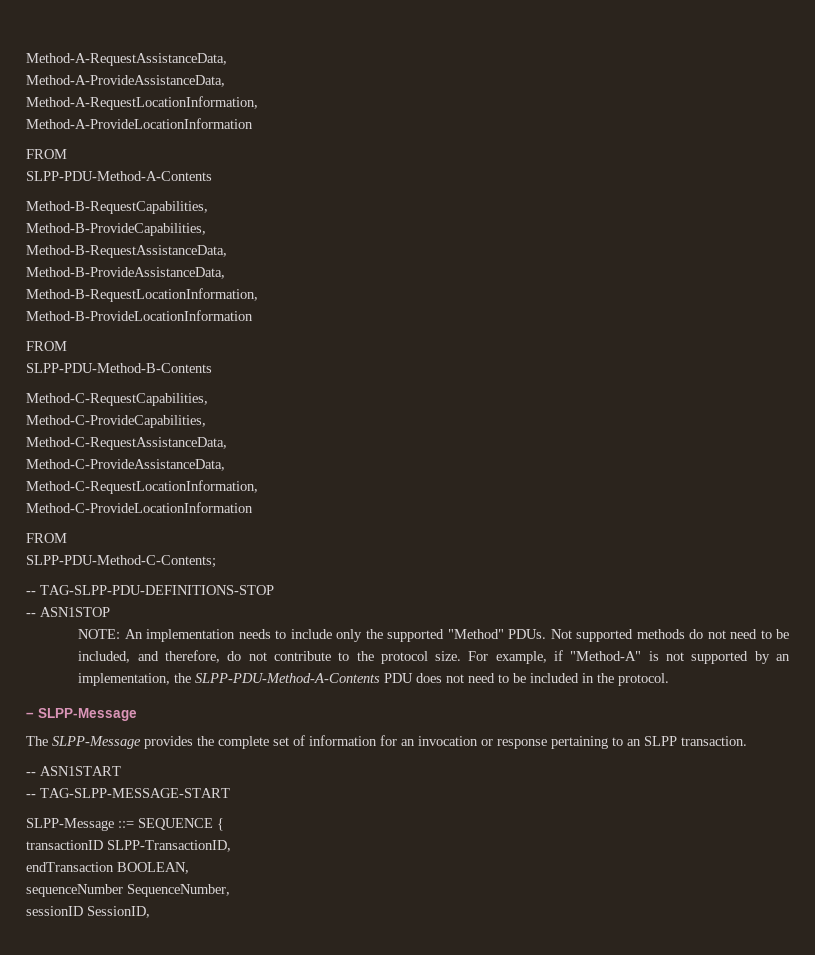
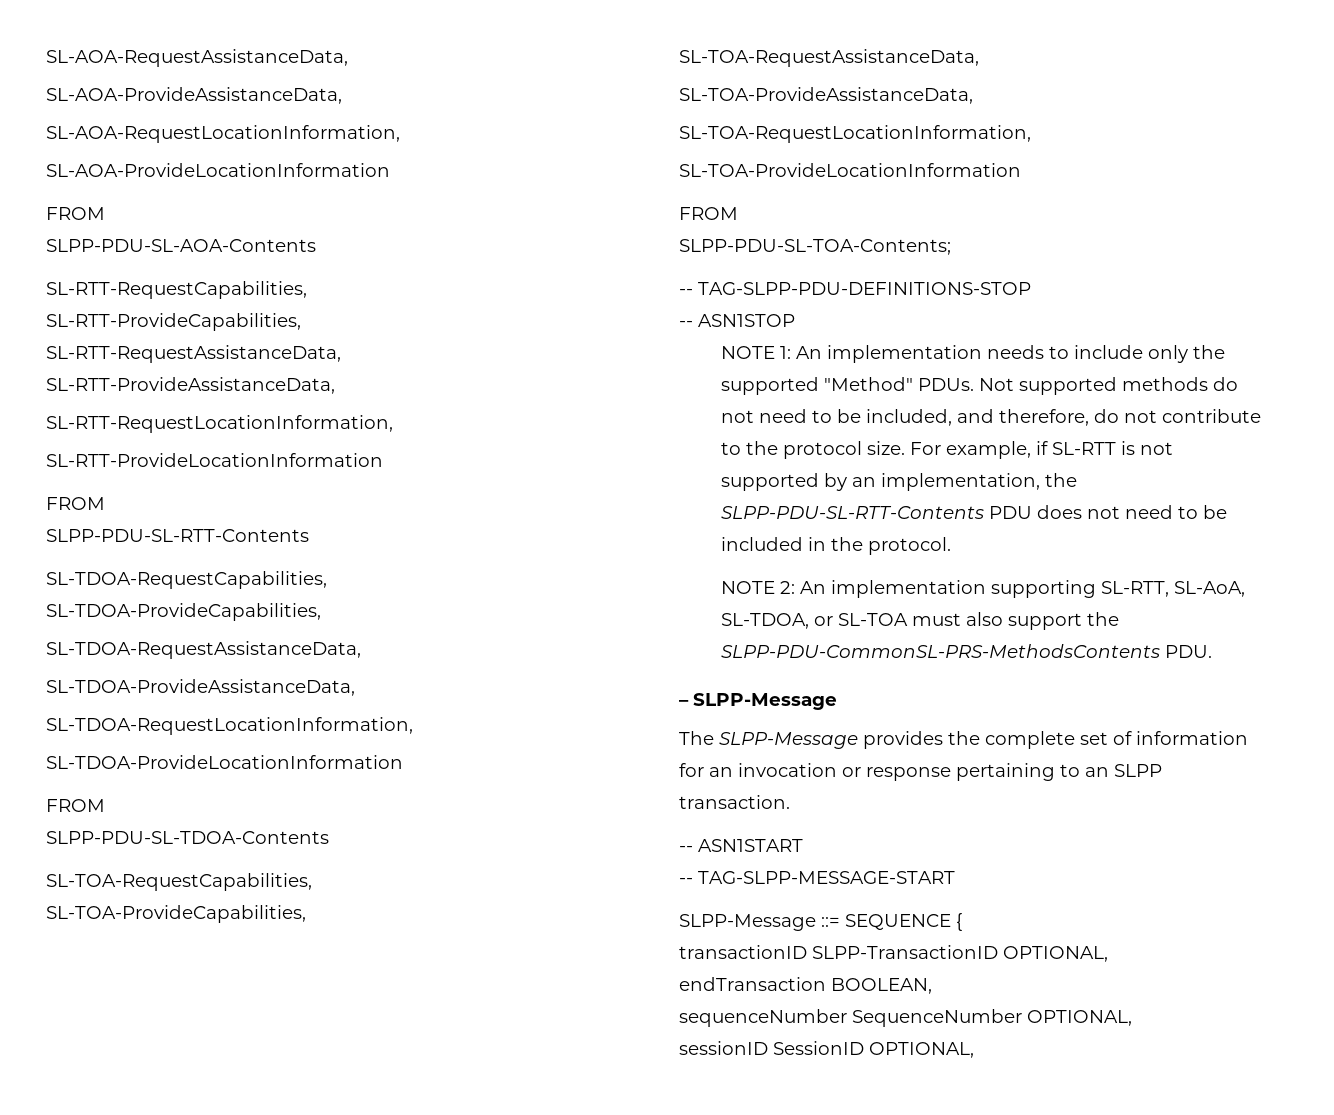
[26,53,227,66] [26,75,225,87] [26,96,258,110] [26,118,253,129] [26,149,67,159] [26,171,212,181] [26,201,208,214] [26,223,206,236] [26,245,227,258] [26,267,225,279] [26,288,258,302] [26,310,253,321] [26,341,67,351] [26,363,212,373] [26,393,208,406] [26,415,206,428] [26,437,227,450] [26,459,225,471] [26,480,258,494] [26,502,253,513] [26,533,67,543] [26,555,216,568] Method-A-RequestAssistanceData, // Method-A-ProvideAssistanceData, // Method-A-RequestLocationInformation, // Method-A-ProvideLocationInformation // FROM // SLPP-PDU-Method-A-Contents // Method-B-RequestCapabilities, // Method-B-ProvideCapabilities, // Method-B-RequestAssistanceData, // Method-B-ProvideAssistanceData, // Method-B-RequestLocationInformation, // Method-B-ProvideLocationInformation // FROM // SLPP-PDU-Method-B-Contents // Method-C-RequestCapabilities, // Method-C-ProvideCapabilities, // Method-C-RequestAssistanceData, // Method-C-ProvideAssistanceData, // Method-C-RequestLocationInformation, // Method-C-ProvideLocationInformation // FROM // SLPP-PDU-Method-C-Contents; -> [46,49,348,67] [46,87,342,104] [46,125,400,143] [46,163,390,177] [46,207,105,220] [46,239,316,252] [46,281,307,299] [46,313,301,331] [46,345,341,363] [46,377,335,394] [46,415,393,433] [46,453,383,467] [46,497,105,510] [46,529,309,542] [46,571,327,589] [46,603,321,621] [46,641,361,659] [46,679,355,696] [46,717,413,735] [46,755,403,769] [46,799,105,812] [46,831,329,844] [46,873,312,891] [46,905,306,923] [679,49,979,67] [679,87,973,104] [679,125,1031,143] [679,163,1021,177] [679,207,738,220] [679,239,951,255] SL-AOA-RequestAssistanceData, // SL-AOA-ProvideAssistanceData, // SL-AOA-RequestLocationInformation, // SL-AOA-ProvideLocationInformation // FROM // SLPP-PDU-SL-AOA-Contents // SL-RTT-RequestCapabilities, // SL-RTT-ProvideCapabilities, // SL-RTT-RequestAssistanceData, // SL-RTT-ProvideAssistanceData, // SL-RTT-RequestLocationInformation, // SL-RTT-ProvideLocationInformation // FROM // SLPP-PDU-SL-RTT-Contents // SL-TDOA-RequestCapabilities, // SL-TDOA-ProvideCapabilities, // SL-TDOA-RequestAssistanceData, // SL-TDOA-ProvideAssistanceData, // SL-TDOA-RequestLocationInformation, // SL-TDOA-ProvideLocationInformation // FROM // SLPP-PDU-SL-TDOA-Contents // SL-TOA-RequestCapabilities, // SL-TOA-ProvideCapabilities, // SL-TOA-RequestAssistanceData, // SL-TOA-ProvideAssistanceData, // SL-TOA-RequestLocationInformation, // SL-TOA-ProvideLocationInformation // FROM // SLPP-PDU-SL-TOA-Contents;
[78,629,121,639] NOTE: -> [720,346,791,359] NOTE 1:
[570,651,642,661] "Method-A" -> [1051,442,1116,455] SL-RTT
[195,673,381,683] SLPP-PDU-Method-A-Contents -> [720,506,984,519] SLPP-PDU-SL-RTT-Contents
(670, 679) none -> [720,580,1245,598] [720,612,1119,630] [720,644,1212,658] // NOTE 2: An implementation supporting SL-RTT, SL-AoA, SL-TDOA, or SL-TOA must also support the SLPP-PDU-CommonSL-PRS-MethodsContents PDU.
[107,840,231,852] SLPP-TransactionID, -> [812,945,1108,962] SLPP-TransactionID OPTIONAL,
[127,884,230,897] SequenceNumber, -> [852,1009,1132,1027] SequenceNumber OPTIONAL,
[87,906,150,918] SessionID, -> [773,1041,974,1058] SessionID OPTIONAL,

